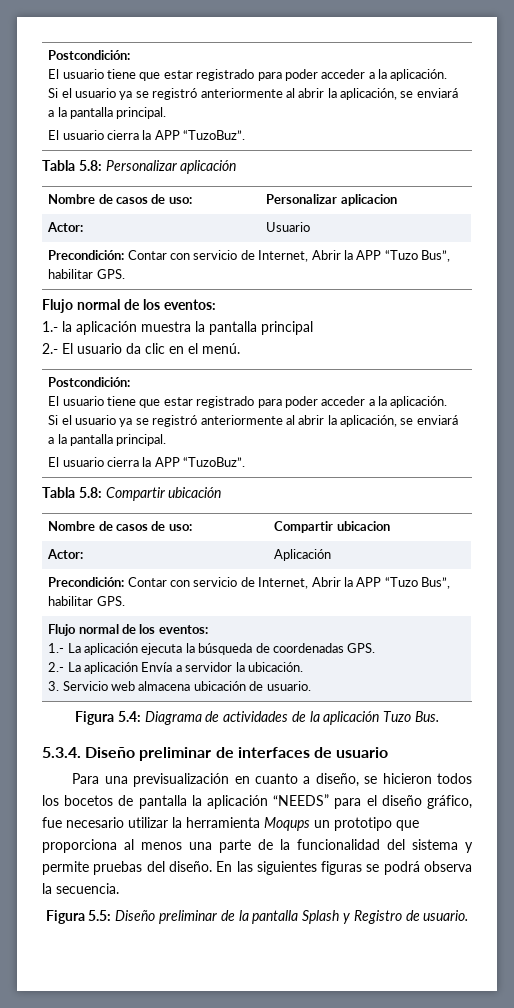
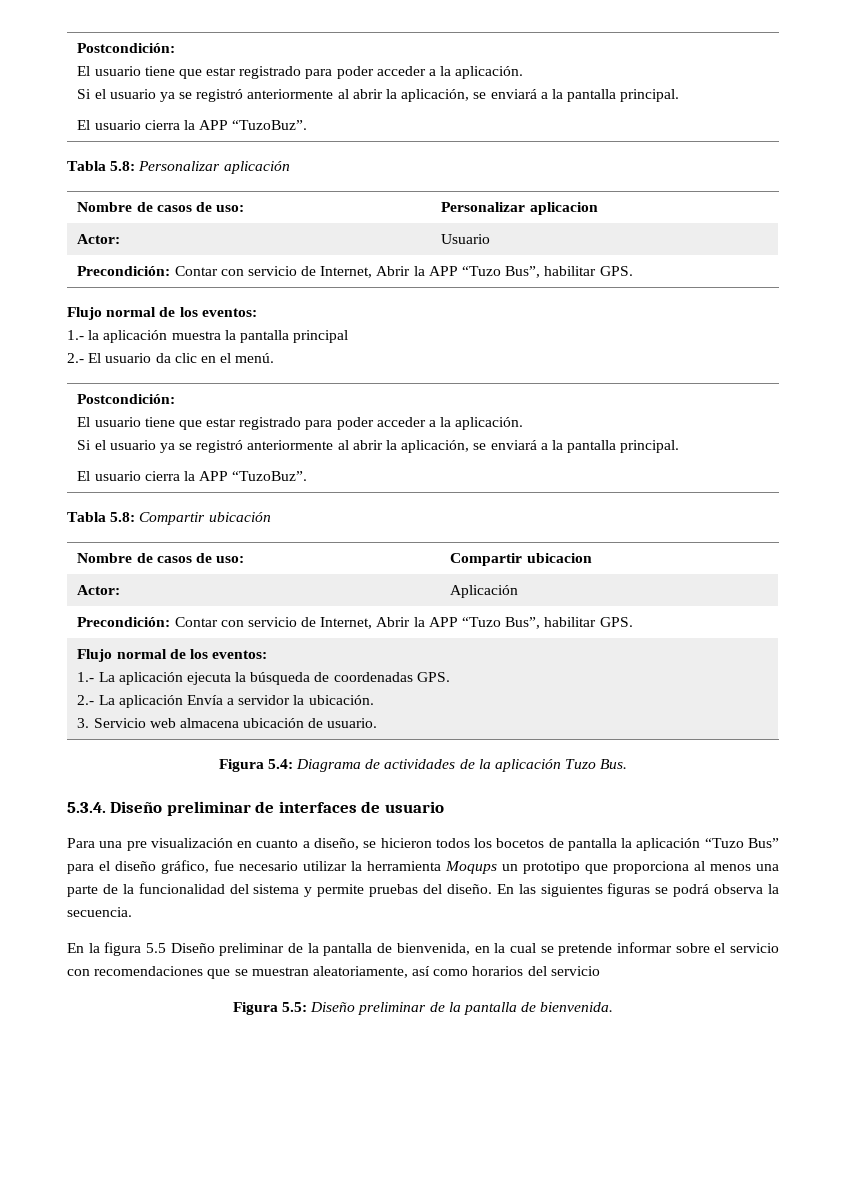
[133,773,230,787] previsualización -> [126,838,233,851] pre visualización
[273,794,330,806] “NEEDS” -> [704,838,780,848] “Tuzo Bus”
(119, 888) none -> [67,942,780,956] [67,966,600,979] // En la figura 5.5 Diseño preliminar de la pantalla de bienvenida, en la cual se pretende informar sobre el servicio con recomendaciones que se muestran aleatoriamente, así como horarios del servicio
[302,910,469,924] Splash y Registro de usuario. -> [521,1002,614,1012] de bienvenida.

